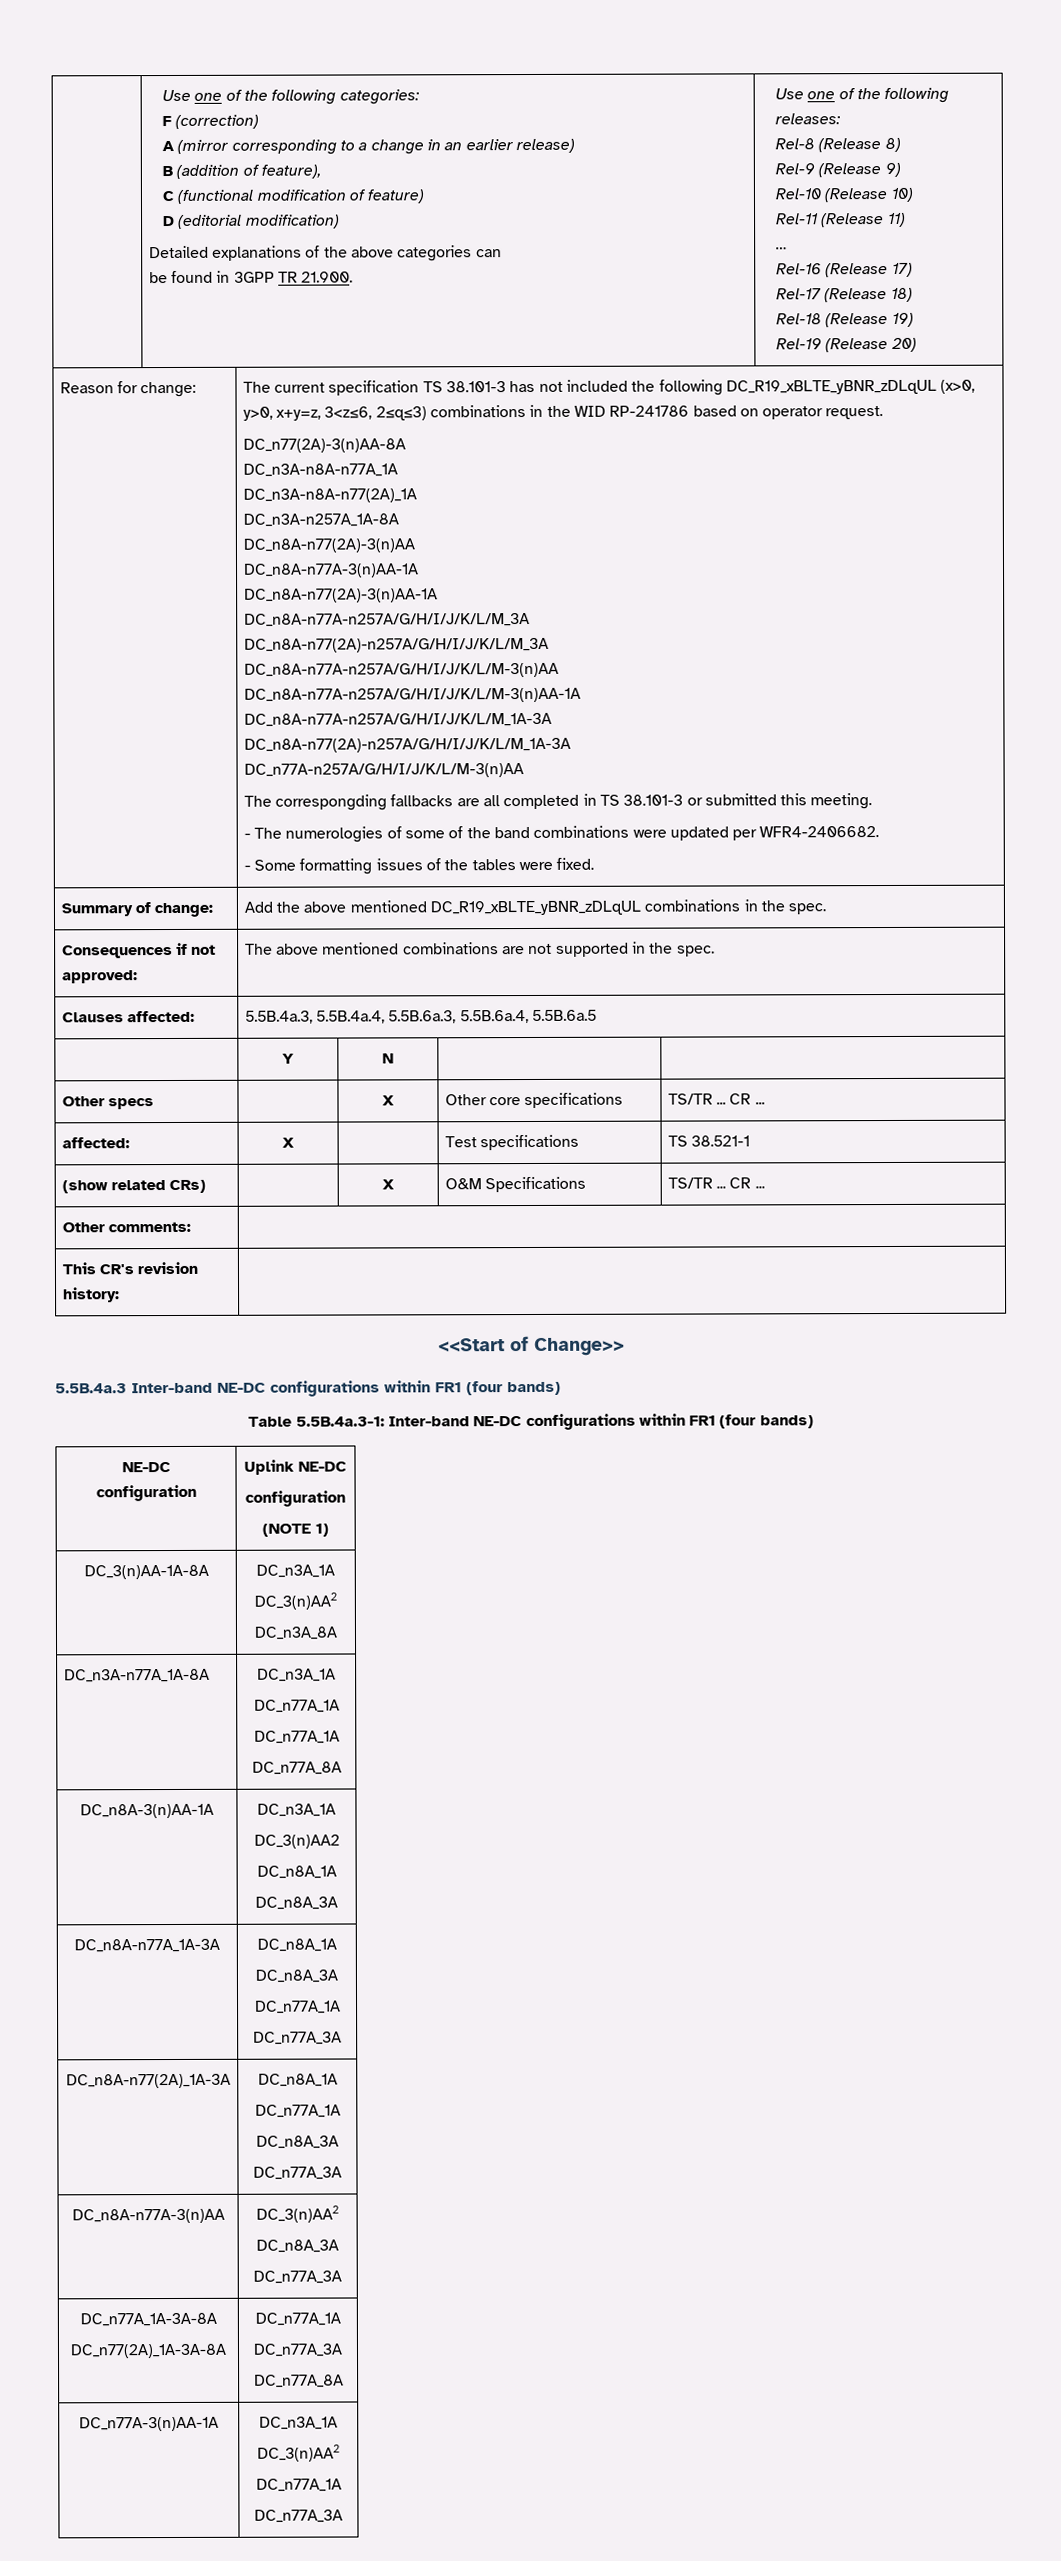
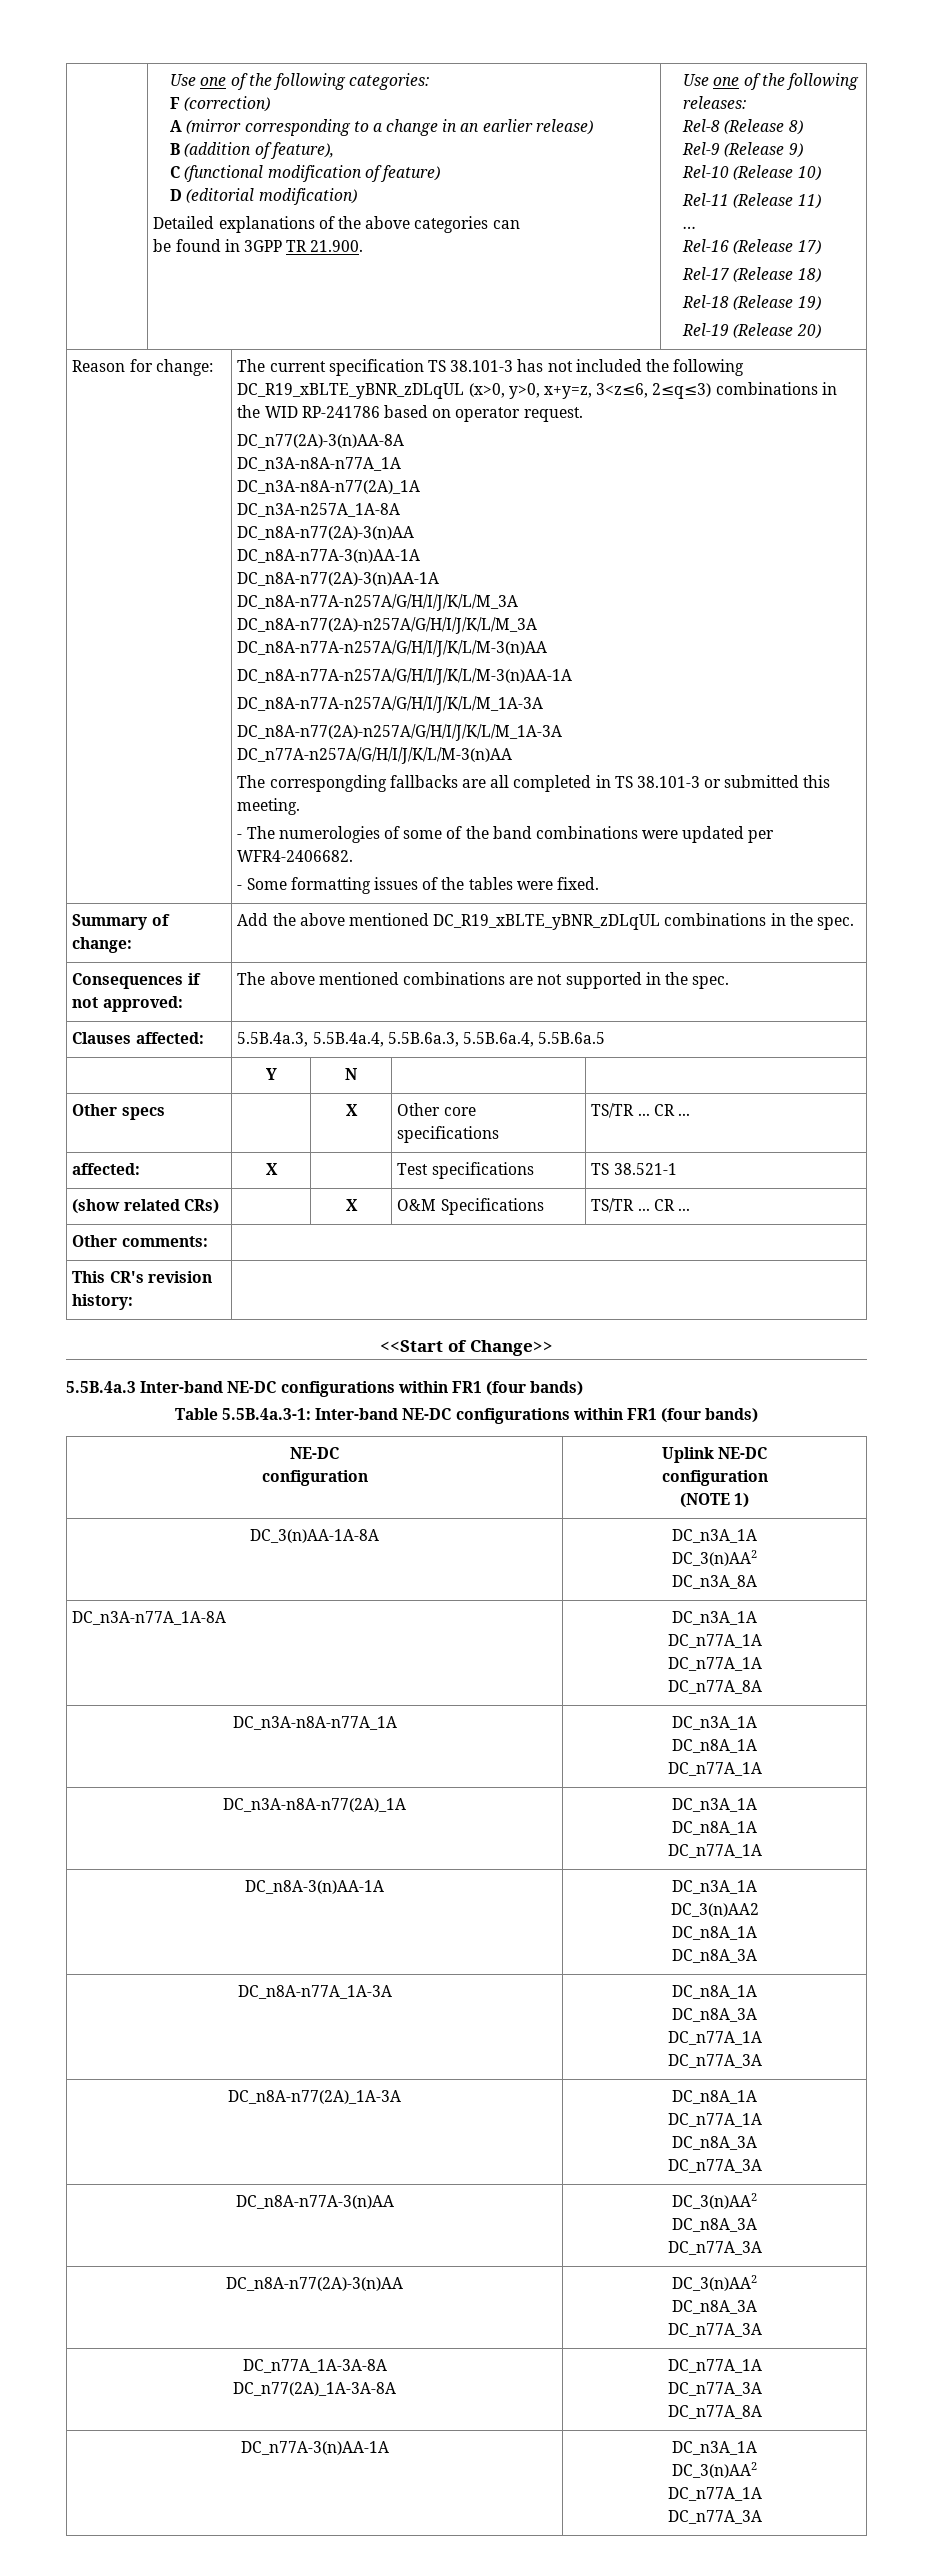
(342, 1768) none -> [232,1716,397,1730] [672,1716,757,1730] [672,1739,757,1753] [667,1762,762,1776] [223,1798,406,1812] [672,1798,757,1812] [672,1821,757,1835] [667,1844,762,1858] // DC_n3A-n8A-n77A_1A | DC_n3A_1A // DC_n8A_1A // DC_n77A_1A // DC_n3A-n8A-n77(2A)_1A | DC_n3A_1A // DC_n8A_1A // DC_n77A_1A
(342, 2277) none -> [226,2277,403,2291] [672,2275,757,2291] [672,2300,757,2314] [667,2323,762,2337] // DC_n8A-n77(2A)-3(n)AA | DC_3(n)AA2 // DC_n8A_3A // DC_n77A_3A

